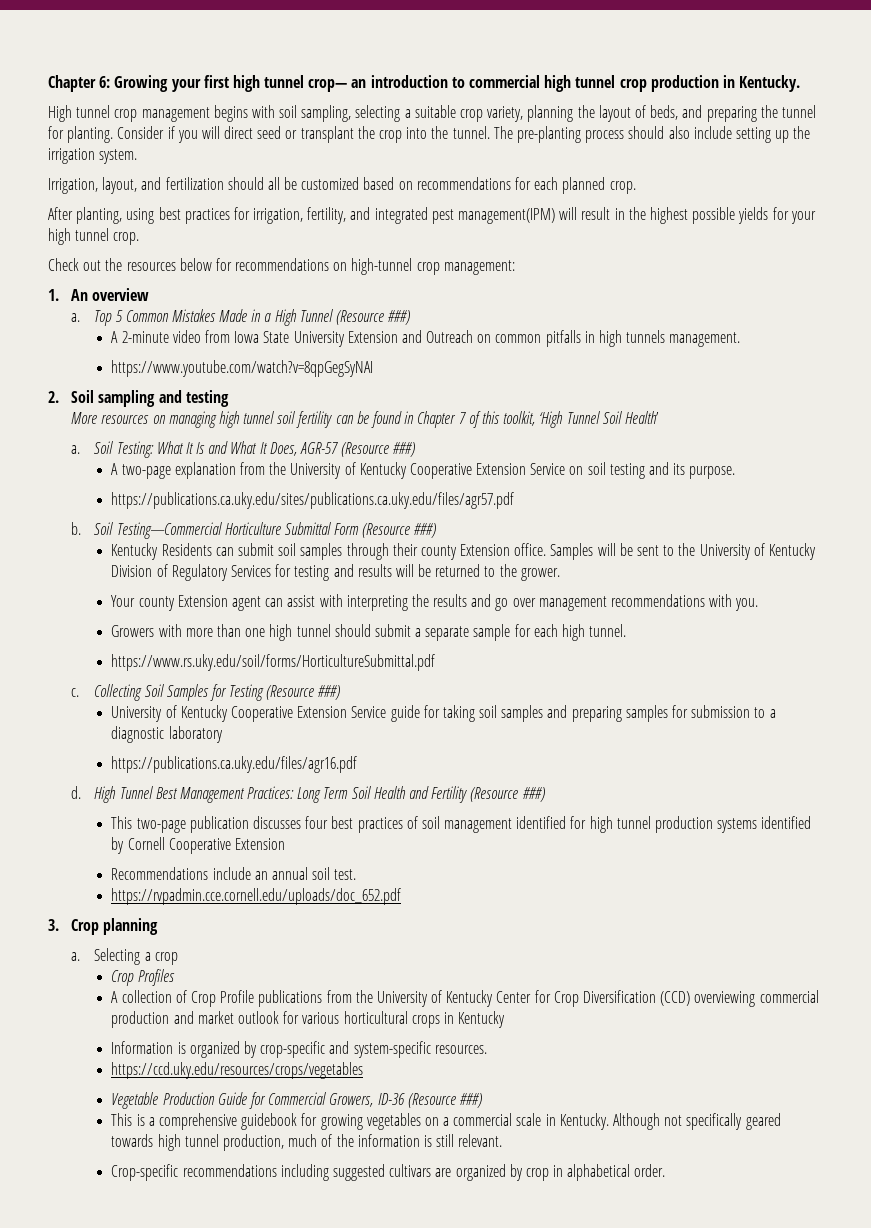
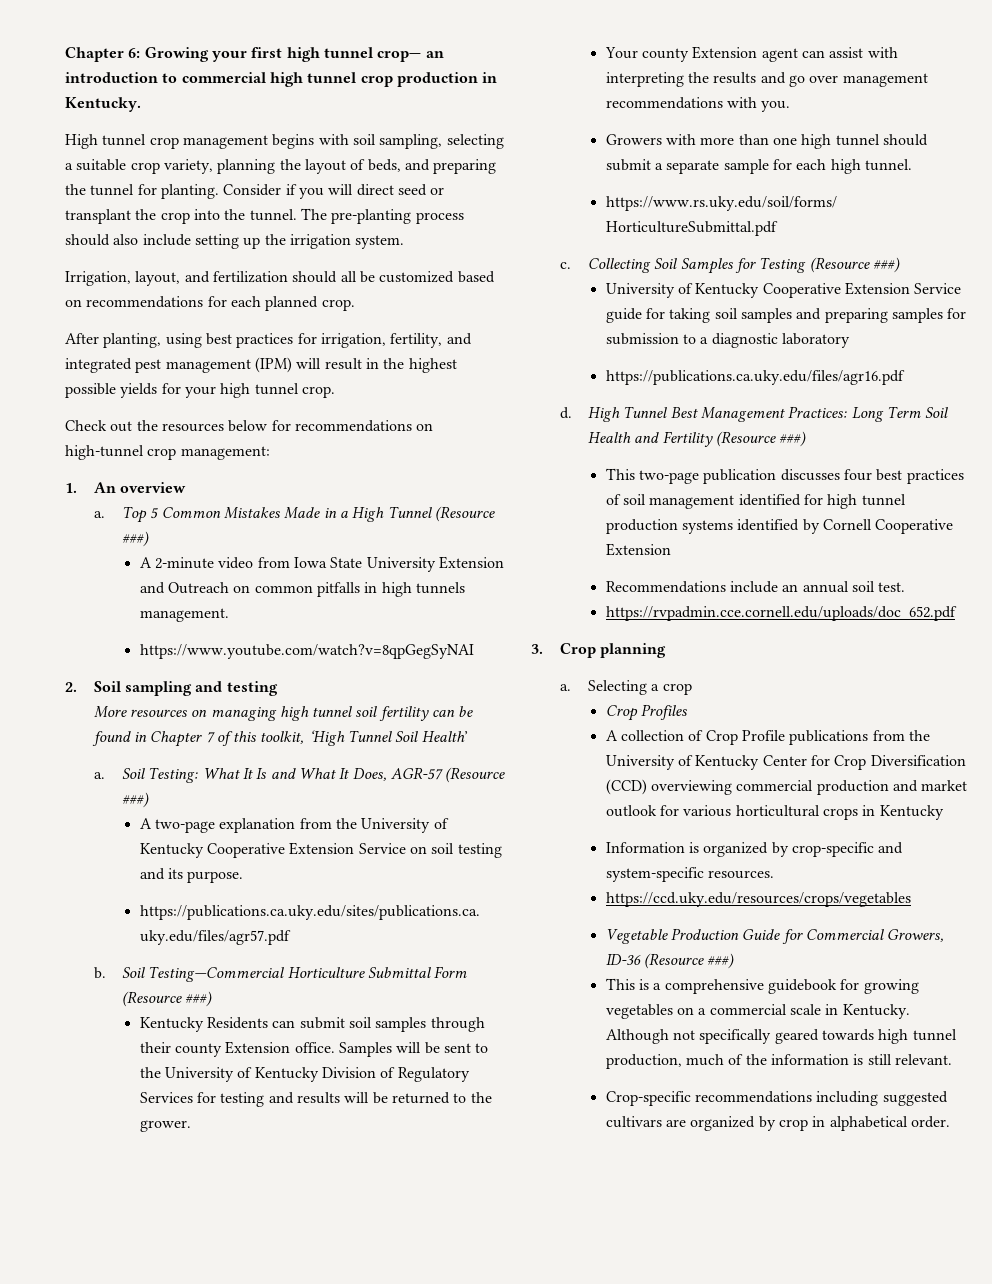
[458,208,556,224] management(IPM) -> [165,357,292,373] management (IPM)

